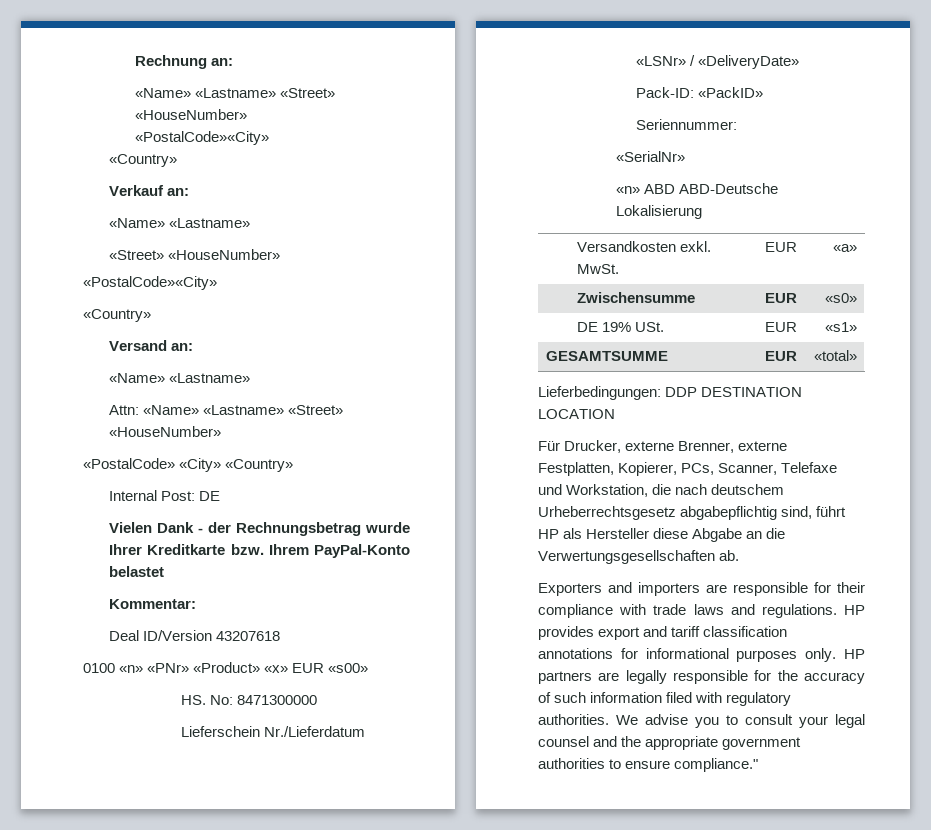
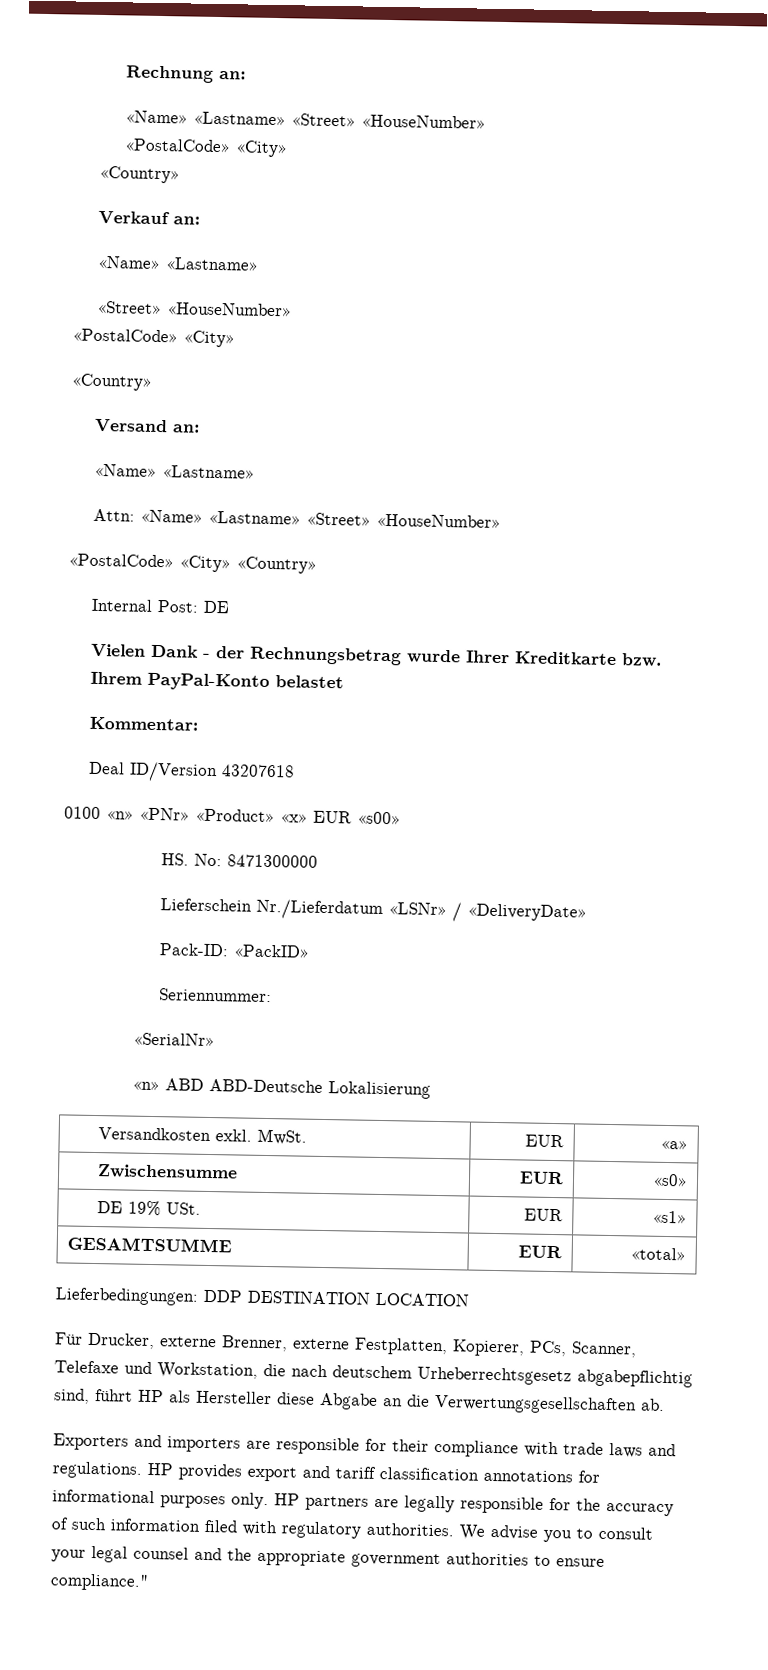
[135,131,270,145] «PostalCode»«City» -> [123,138,288,158] «PostalCode» «City»
[83,276,217,290] «PostalCode»«City» -> [72,328,235,348] «PostalCode» «City»

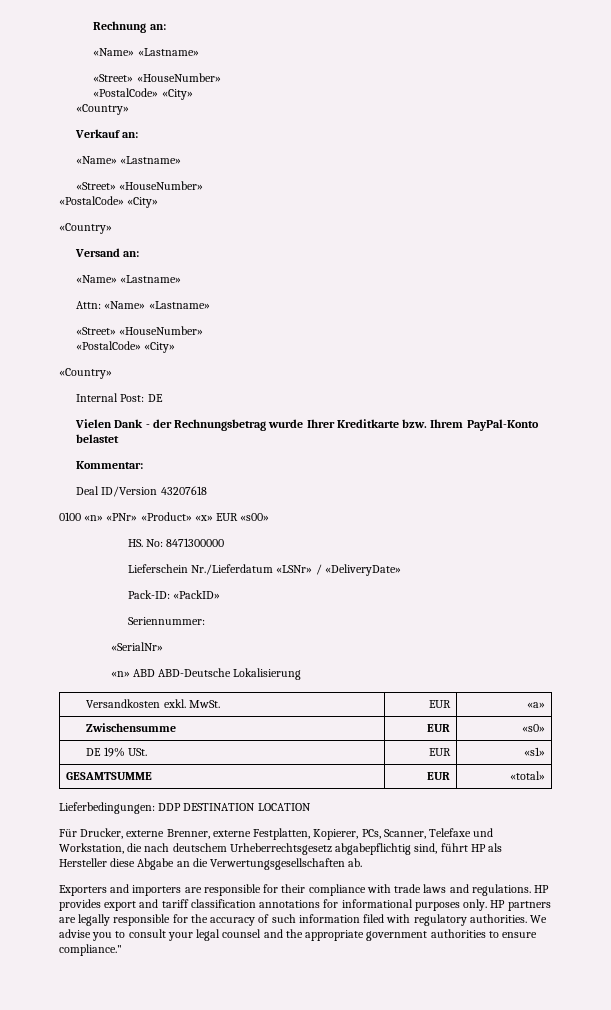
(286, 118) none -> (199, 52) //
[306,512,502,529] [68,553,231,573] «Street» «HouseNumber» // «PostalCode» «City» -> [76,326,204,335] [76,341,176,353] // «Street» «HouseNumber» // «PostalCode» «City» //

